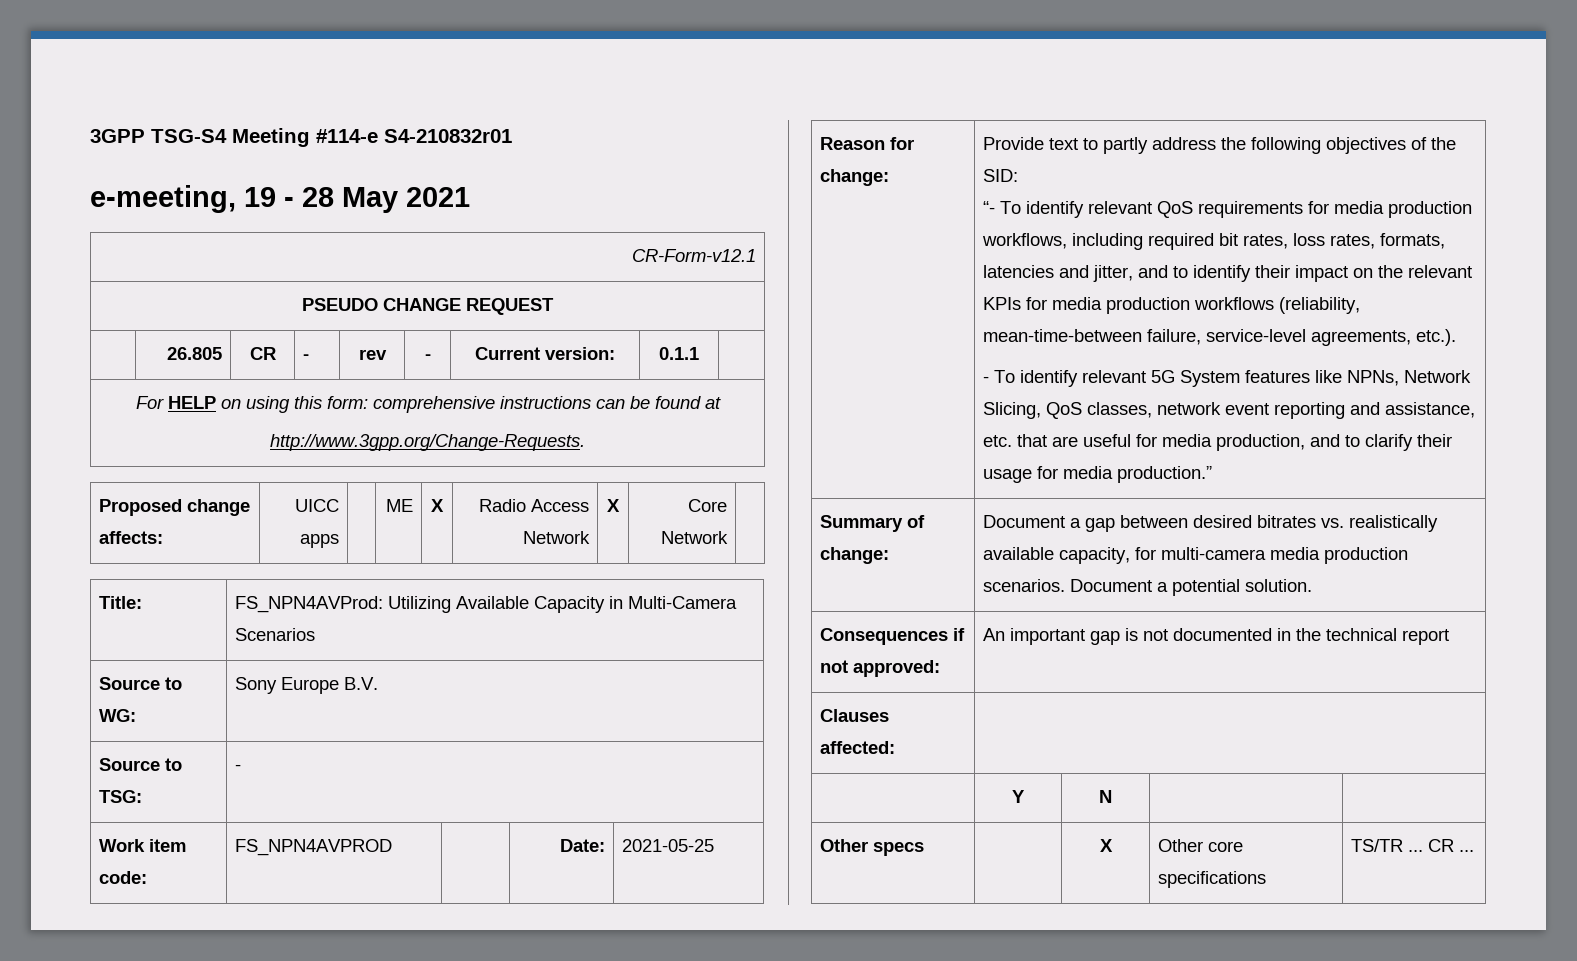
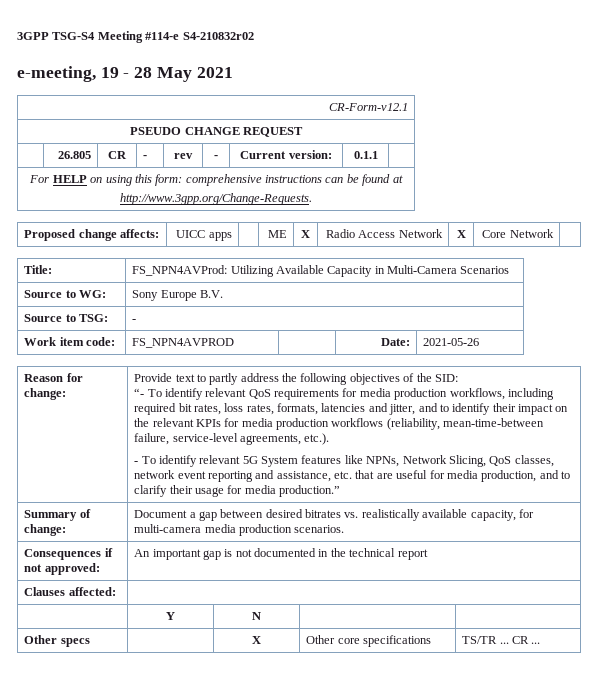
[384,129,512,143] S4-210832r01 -> [182,32,254,40] S4-210832r02
[622,839,715,852] 2021-05-25 -> [423,338,480,346] 2021-05-26
[1070,579,1313,596] Document a potential solution. -> (345, 529) none

